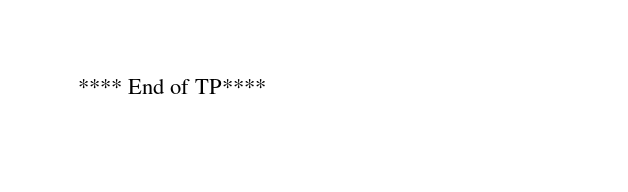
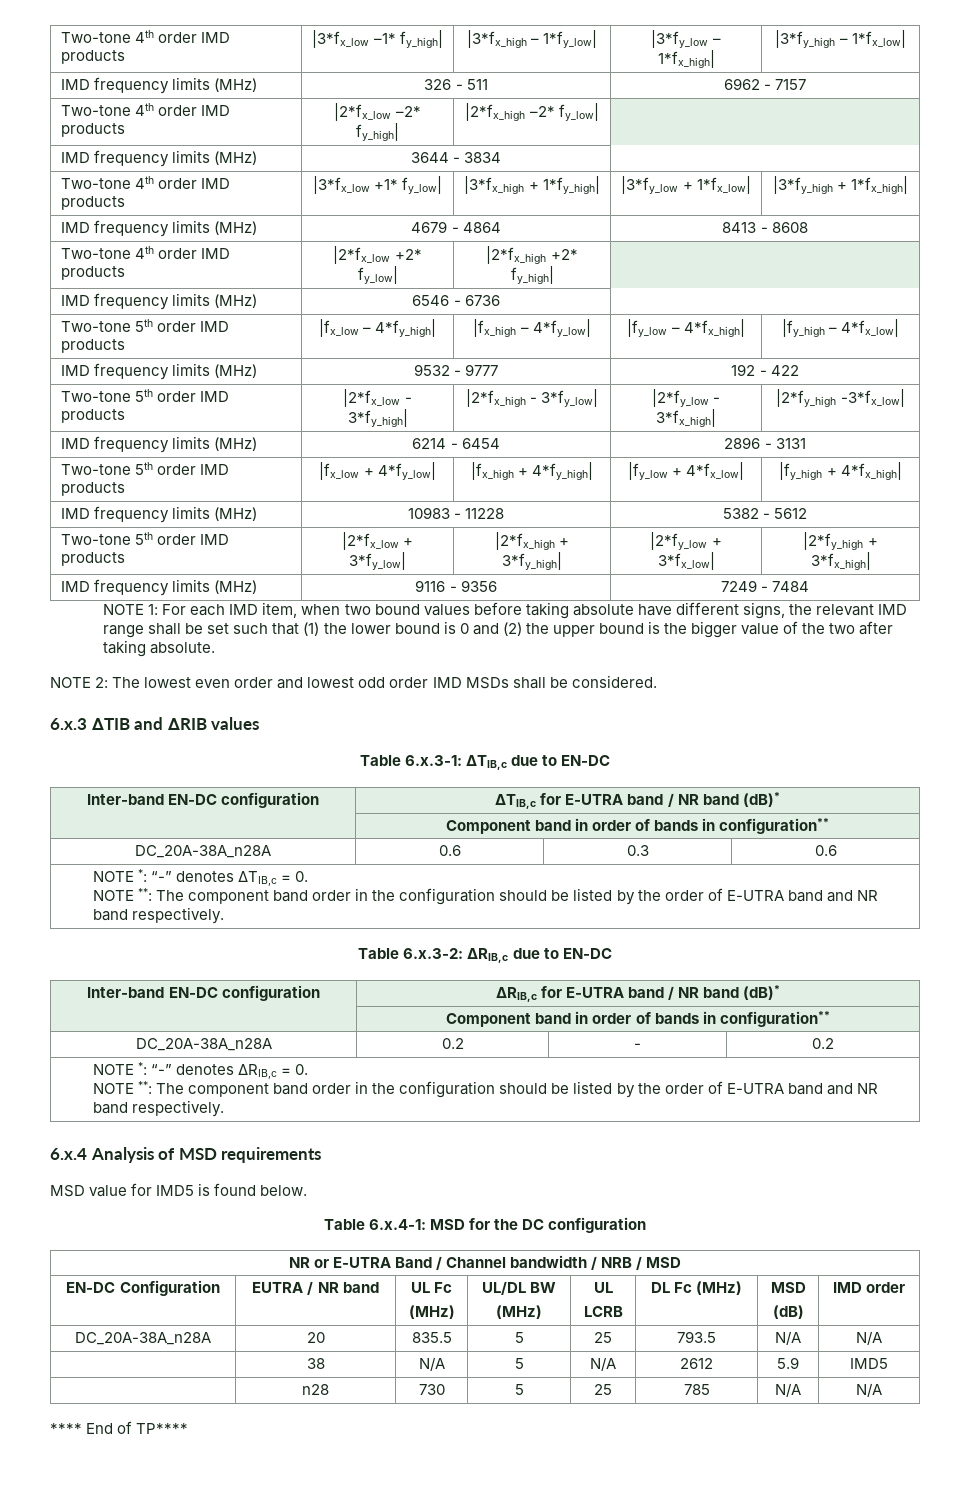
(78, 86) none -> [61,30,231,43] [61,50,126,64] [312,30,443,48] [466,30,598,48] [651,30,721,48] [657,50,715,68] [775,30,906,48] [61,77,258,94] [424,79,488,90] [723,78,807,90] [61,103,231,116] [61,123,126,137] [334,103,421,121] [356,123,399,141] [465,103,599,121] [61,150,258,167] [410,152,502,163] [61,176,231,189] [61,196,126,210] [312,176,443,194] [464,176,600,194] [621,176,751,194] [772,176,909,194] [61,220,258,237] [411,221,501,233] [722,222,808,233] [61,246,231,259] [61,266,126,280] [333,246,422,264] [357,266,398,284] [486,246,578,264] [510,266,554,284] [61,293,258,310] [412,295,500,306] [61,319,230,332] [61,339,126,353] [318,319,437,337] [473,319,591,337] [627,319,745,337] [781,319,900,337] [61,363,258,380] [413,364,499,376] [731,364,799,376] [61,389,230,402] [61,409,126,423] [343,389,412,407] [347,409,408,427] [465,389,599,407] [651,389,721,407] [656,409,716,427] [776,389,905,407] [61,436,258,453] [412,438,500,449] [724,437,806,449] [61,462,230,475] [61,482,126,496] [319,462,436,480] [470,462,594,480] [627,462,745,480] [779,462,902,480] [61,506,258,523] [407,507,505,519] [722,508,808,519] [61,532,230,545] [61,552,126,566] [341,532,414,550] [349,552,406,570] [494,532,570,550] [502,552,562,570] [650,532,722,550] [657,552,715,570] [803,532,878,550] [810,552,871,570] [61,579,258,596] [415,580,497,592] [720,580,810,592] [103,602,908,619] [103,621,894,638] [103,640,216,657] [50,675,657,689] [50,717,260,730] [359,755,611,770] [86,792,320,808] [495,792,780,809] [445,818,830,834] [135,845,271,858] [438,845,461,856] [626,845,649,856] [814,845,837,856] [92,869,309,886] [92,888,878,905] [92,907,224,924] [358,948,612,963] [87,985,320,1001] [495,985,781,1002] [446,1011,830,1027] [135,1038,272,1051] [441,1038,464,1049] [634,1043,641,1049] [812,1038,834,1049] [92,1062,309,1079] [92,1081,878,1098] [92,1100,224,1117] [50,1147,322,1163] [50,1183,308,1197] [323,1217,647,1233] [288,1255,682,1270] [66,1280,220,1296] [252,1281,379,1295] [410,1282,453,1293] [408,1305,455,1319] [481,1281,557,1295] [496,1305,542,1319] [593,1282,613,1293] [583,1306,623,1317] [650,1281,743,1295] [770,1282,806,1293] [772,1305,804,1319] [832,1282,906,1293] [75,1332,211,1345] [306,1332,325,1343] [411,1332,452,1343] [514,1332,524,1343] [594,1332,612,1343] [677,1331,716,1343] [775,1331,801,1345] [856,1331,882,1345] [306,1358,325,1369] [418,1357,445,1371] [514,1358,524,1369] [590,1357,616,1371] [680,1358,713,1369] [777,1357,799,1369] [850,1358,888,1369] [302,1384,329,1395] [418,1384,445,1395] [514,1384,524,1395] [594,1384,612,1395] [683,1384,710,1395] [775,1383,801,1397] [856,1383,882,1397] Two-tone 4th order IMD products | |3*fx_low –1* fy_high| | |3*fx_high – 1*fy_low| | |3*fy_low – 1*fx_high| | |3*fy_high – 1*fx_low| // IMD frequency limits (MHz) | 326 - 511 | 6962 - 7157 // Two-tone 4th order IMD products | |2*fx_low –2* fy_high| | |2*fx_high –2* fy_low| | // IMD frequency limits (MHz) | 3644 - 3834 | // Two-tone 4th order IMD products | |3*fx_low +1* fy_low| | |3*fx_high + 1*fy_high| | |3*fy_low + 1*fx_low| | |3*fy_high + 1*fx_high| // IMD frequency limits (MHz) | 4679 - 4864 | 8413 - 8608 // Two-tone 4th order IMD products | |2*fx_low +2* fy_low| | |2*fx_high +2* fy_high| | // IMD frequency limits (MHz) | 6546 - 6736 | // Two-tone 5th order IMD products | |fx_low – 4*fy_high| | |fx_high – 4*fy_low| | |fy_low – 4*fx_high| | |fy_high – 4*fx_low| // IMD frequency limits (MHz) | 9532 - 9777 | 192 - 422 // Two-tone 5th order IMD products | |2*fx_low - 3*fy_high| | |2*fx_high - 3*fy_low| | |2*fy_low - 3*fx_high| | |2*fy_high -3*fx_low| // IMD frequency limits (MHz) | 6214 - 6454 | 2896 - 3131 // Two-tone 5th order IMD products | |fx_low + 4*fy_low| | |fx_high + 4*fy_high| | |fy_low + 4*fx_low| | |fy_high + 4*fx_high| // IMD frequency limits (MHz) | 10983 - 11228 | 5382 - 5612 // Two-tone 5th order IMD products | |2*fx_low + 3*fy_low| | |2*fx_high + 3*fy_high| | |2*fy_low + 3*fx_low| | |2*fy_high + 3*fx_high| // IMD frequency limits (MHz) | 9116 - 9356 | 7249 - 7484 // NOTE 1: For each IMD item, when two bound values before taking absolute have different signs, the relevant IMD range shall be set such that (1) the lower bound is 0 and (2) the upper bound is the bigger value of the two after taking absolute. // NOTE 2: The lowest even order and lowest odd order IMD MSDs shall be considered. // 6.x.3 ∆TIB and ∆RIB values // Table 6.x.3-1: ΔTIB,c due to EN-DC // Inter-band EN-DC configuration | ΔTIB,c for E-UTRA band / NR band (dB)* // | Component band in order of bands in configuration** // DC_20A-38A_n28A | 0.6 | 0.3 | 0.6 // NOTE *: “-” denotes ΔTIB,c = 0. // NOTE **: The component band order in the configuration should be listed by the order of E-UTRA band and NR band respectively. // Table 6.x.3-2: ΔRIB,c due to EN-DC // Inter-band EN-DC configuration | ΔRIB,c for E-UTRA band / NR band (dB)* // | Component band in order of bands in configuration** // DC_20A-38A_n28A | 0.2 | - | 0.2 // NOTE *: “-” denotes ΔRIB,c = 0. // NOTE **: The component band order in the configuration should be listed by the order of E-UTRA band and NR band respectively. // 6.x.4 Analysis of MSD requirements // MSD value for IMD5 is found below. // Table 6.x.4-1: MSD for the DC configuration // NR or E-UTRA Band / Channel bandwidth / NRB / MSD // EN-DC Configuration | EUTRA / NR band | UL Fc // (MHz) | UL/DL BW // (MHz) | UL // LCRB | DL Fc (MHz) | MSD // (dB) | IMD order // DC_20A-38A_n28A | 20 | 835.5 | 5 | 25 | 793.5 | N/A | N/A // | 38 | N/A | 5 | N/A | 2612 | 5.9 | IMD5 // | n28 | 730 | 5 | 25 | 785 | N/A | N/A //

